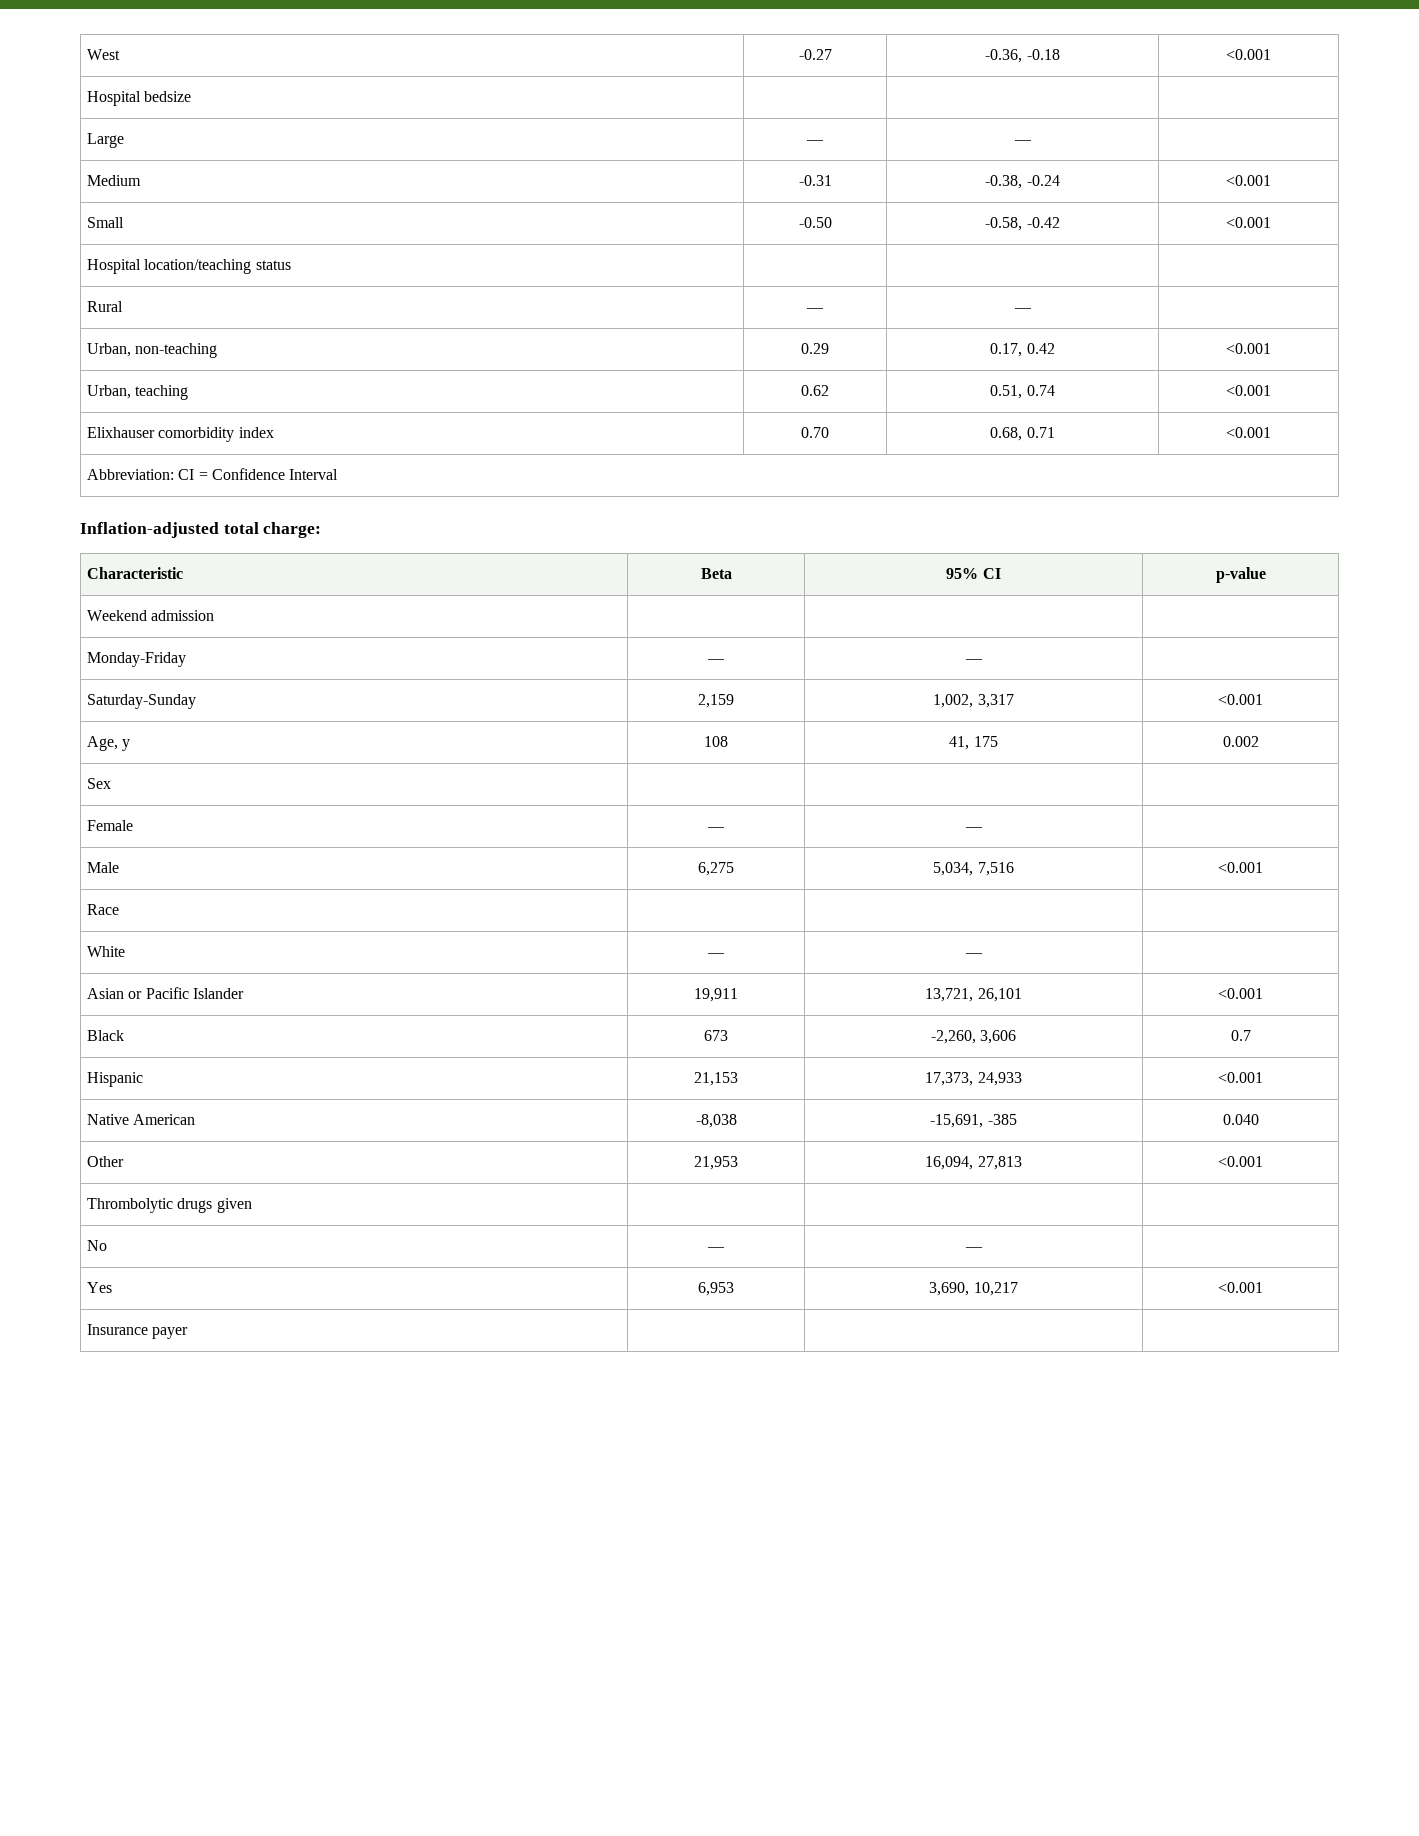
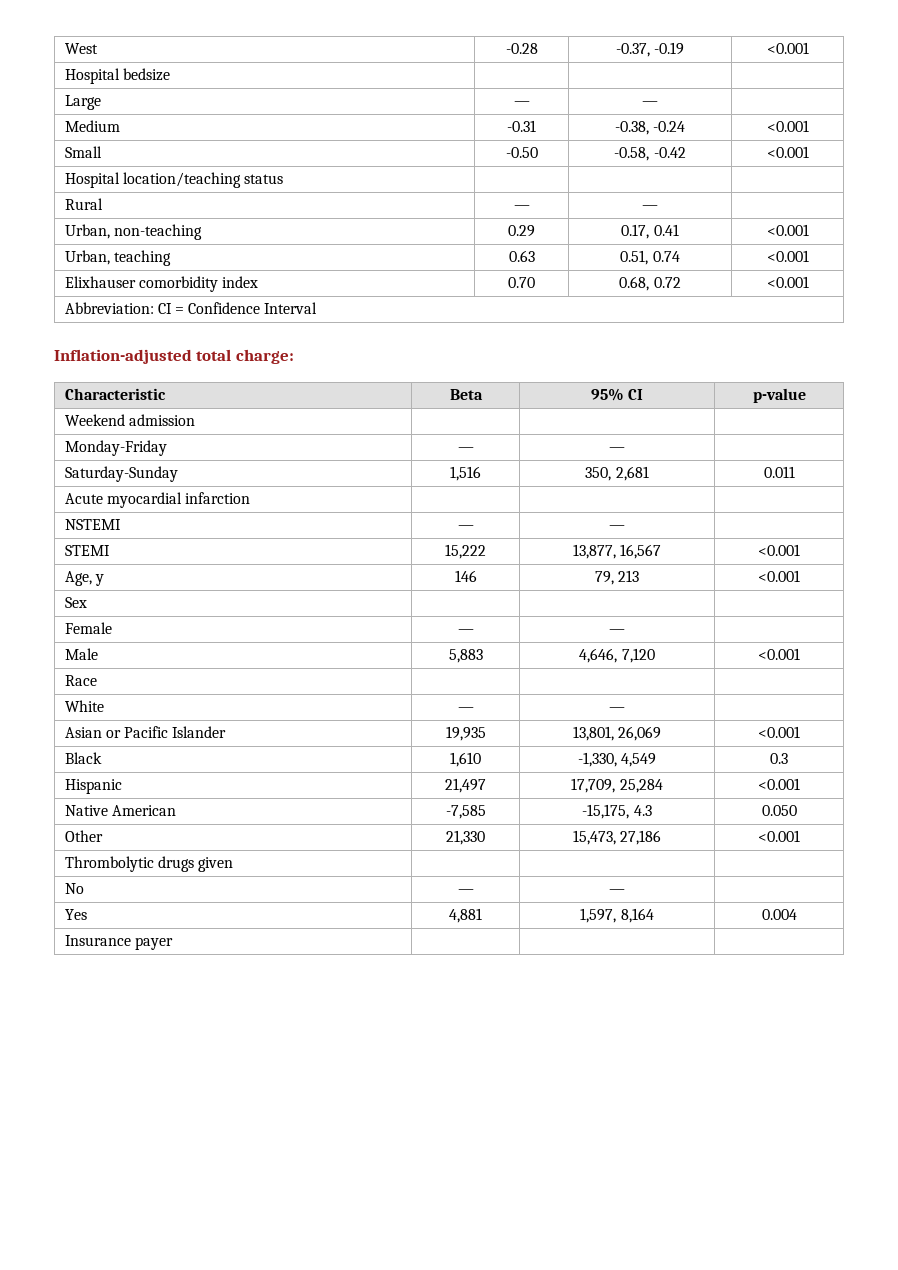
[798,49,832,60] [985,49,1060,63] -0.27 | -0.36, -0.18 -> [505,43,538,54] [615,42,685,57] -0.28 | -0.37, -0.19
[1026,343,1055,354] 0.42 -> [653,224,679,236] 0.41
[801,385,829,396] 0.62 -> [508,250,535,262] 0.63
[1026,427,1055,438] 0.71 -> [653,277,681,288] 0.72
[698,694,734,708] [933,694,1014,708] 2,159 | 1,002, 3,317 -> [450,466,481,481] [585,466,649,481] [763,466,795,478] [64,492,251,508] [64,519,121,530] [457,525,474,530] [609,525,625,530] [64,545,110,556] [445,544,486,559] [572,544,662,559] 1,516 | 350, 2,681 | 0.011 // Acute myocardial infarction | | | // NSTEMI | — | — | // STEMI | 15,222 | 13,877, 16,567
[704,736,728,747] [949,736,998,750] [1222,736,1259,747] 108 | 41, 175 | 0.002 -> [454,570,477,582] [594,570,640,585] [758,570,800,582] 146 | 79, 213 | <0.001
[698,862,734,876] [933,862,1014,876] 6,275 | 5,034, 7,516 -> [448,649,483,663] [579,648,655,663] 5,883 | 4,646, 7,120
[694,988,738,1002] [925,988,1022,1002] 19,911 | 13,721, 26,101 -> [445,726,486,741] [572,726,662,741] 19,935 | 13,801, 26,069
[704,1030,728,1041] [930,1030,1017,1044] [1230,1030,1251,1041] [86,1072,143,1087] [694,1072,738,1086] [925,1072,1022,1086] [1218,1072,1263,1083] [86,1114,196,1125] [695,1114,737,1128] [930,1114,1017,1128] [1222,1114,1259,1125] [86,1156,124,1167] [694,1156,738,1170] [925,1156,1022,1170] 673 | -2,260, 3,606 | 0.7 // Hispanic | 21,153 | 17,373, 24,933 | <0.001 // Native American | -8,038 | -15,691, -385 | 0.040 // Other | 21,953 | 16,094, 27,813 -> [450,752,481,767] [577,752,657,767] [770,753,788,764] [64,779,122,794] [445,778,486,793] [571,778,663,793] [758,778,800,790] [64,805,176,816] [445,805,486,819] [582,804,652,819] [761,805,797,816] [64,830,103,842] [446,830,485,845] [572,830,662,845] 1,610 | -1,330, 4,549 | 0.3 // Hispanic | 21,497 | 17,709, 25,284 | <0.001 // Native American | -7,585 | -15,175, 4.3 | 0.050 // Other | 21,330 | 15,473, 27,186
[698,1282,734,1296] [929,1282,1018,1296] [1218,1282,1263,1293] 6,953 | 3,690, 10,217 | <0.001 -> [449,908,482,923] [580,908,654,923] [761,909,797,920] 4,881 | 1,597, 8,164 | 0.004

